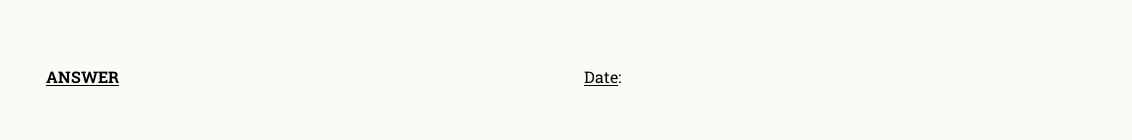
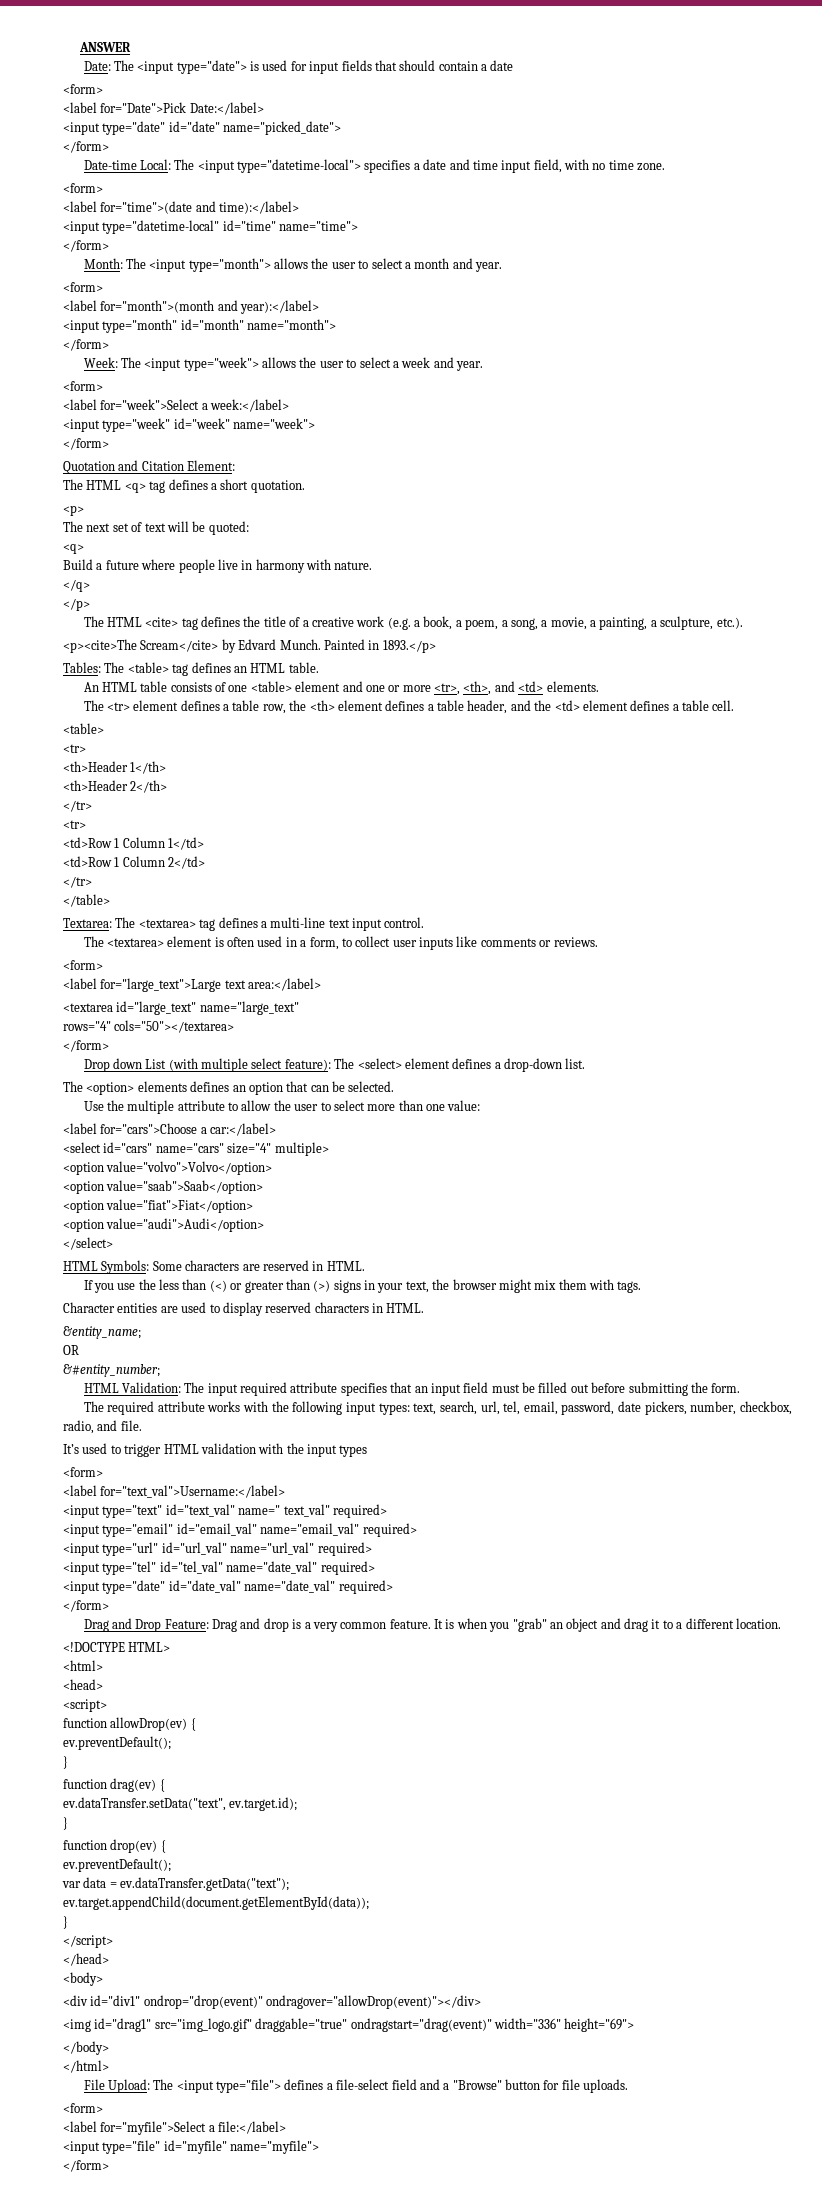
(621, 77) none -> [113,60,514,74] [63,84,103,94] [63,102,264,115] [63,121,342,135] [63,141,109,153] [83,159,666,173] [63,183,103,193] [63,201,300,214] [63,220,359,234] [63,240,109,252] [83,258,503,272] [63,282,103,292] [63,300,320,314] [63,319,337,333] [63,339,109,351] [83,357,484,371] [63,381,103,391] [63,399,290,412] [63,418,316,432] [63,438,109,450] [63,460,236,474] [63,479,305,493] [63,505,84,516] [63,521,249,535] [63,544,84,554] [63,559,373,573] [63,579,90,592] [63,598,90,611] [83,616,743,630] [63,639,436,653] [63,662,319,676] [83,681,599,695] [83,700,735,714] [63,723,104,734] [63,744,86,753] [63,761,167,774] [63,780,168,793] [63,800,92,812] [63,820,86,829] [63,837,205,850] [63,856,206,869] [63,876,92,888] [63,894,110,907] [63,917,425,931] [83,936,598,950] [63,960,103,970] [63,978,322,992] [63,1001,299,1015] [63,1020,235,1033] [63,1040,109,1052] [83,1058,586,1072] [63,1081,395,1095] [83,1100,481,1114] [63,1123,277,1136] [63,1142,329,1156] [63,1161,273,1175] [63,1180,264,1194] [63,1199,254,1213] [63,1218,265,1232] [63,1237,113,1250] [63,1260,365,1274] [83,1279,642,1293] [63,1302,425,1316] [63,1326,141,1339] [63,1345,79,1355] [63,1364,160,1377] [83,1382,741,1396] [83,1401,792,1415] [63,1420,142,1434] [63,1443,368,1457] [63,1467,103,1477] [63,1485,286,1498] [63,1504,387,1518] [63,1523,417,1537] [63,1542,372,1556] [63,1561,375,1575] [63,1580,393,1594] [63,1600,109,1612] [83,1618,781,1632] [63,1642,171,1652] [63,1660,103,1671] [63,1679,103,1690] [63,1699,107,1712] [63,1717,196,1731] [63,1736,171,1750] [63,1756,68,1769] [63,1778,165,1792] [63,1797,298,1811] [63,1817,68,1830] [63,1839,166,1853] [63,1858,171,1872] [62,1877,290,1891] [63,1896,369,1910] [63,1916,68,1929] [63,1935,113,1948] [63,1953,109,1966] [63,1972,103,1986] [63,1995,482,2009] [63,2018,635,2032] [63,2041,109,2055] [63,2060,109,2073] [83,2079,629,2093] [63,2103,103,2113] [63,2121,287,2135] [63,2140,320,2154] [63,2160,109,2172] The <input type="date"> is used for input fields that should contain a date // <form> // <label for="Date">Pick Date:</label> // <input type="date" id="date" name="picked_date"> // </form> // Date-time Local: The <input type="datetime-local"> specifies a date and time input field, with no time zone. // <form> // <label for="time">(date and time):</label> // <input type="datetime-local" id="time" name="time"> // </form> // Month: The <input type="month"> allows the user to select a month and year. // <form> // <label for="month">(month and year):</label> // <input type="month" id="month" name="month"> // </form> // Week: The <input type="week"> allows the user to select a week and year. // <form> // <label for="week">Select a week:</label> // <input type="week" id="week" name="week"> // </form> // Quotation and Citation Element: // The HTML <q> tag defines a short quotation. // <p> // The next set of text will be quoted: // <q> // Build a future where people live in harmony with nature. // </q> // </p> // The HTML <cite> tag defines the title of a creative work (e.g. a book, a poem, a song, a movie, a painting, a sculpture, etc.). // <p><cite>The Scream</cite> by Edvard Munch. Painted in 1893.</p> // Tables: The <table> tag defines an HTML table. // An HTML table consists of one <table> element and one or more <tr>, <th>, and <td> elements. // The <tr> element defines a table row, the <th> element defines a table header, and the <td> element defines a table cell. // <table> // <tr> // <th>Header 1</th> // <th>Header 2</th> // </tr> // <tr> // <td>Row 1 Column 1</td> // <td>Row 1 Column 2</td> // </tr> // </table> // Textarea: The <textarea> tag defines a multi-line text input control. // The <textarea> element is often used in a form, to collect user inputs like comments or reviews. // <form> // <label for="large_text">Large text area:</label> // <textarea id="large_text" name="large_text" // rows="4" cols="50"></textarea> // </form> // Drop down List (with multiple select feature): The <select> element defines a drop-down list. // The <option> elements defines an option that can be selected. // Use the multiple attribute to allow the user to select more than one value: // <label for="cars">Choose a car:</label> // <select id="cars" name="cars" size="4" multiple> // <option value="volvo">Volvo</option> // <option value="saab">Saab</option> // <option value="fiat">Fiat</option> // <option value="audi">Audi</option> // </select> // HTML Symbols: Some characters are reserved in HTML. // If you use the less than (<) or greater than (>) signs in your text, the browser might mix them with tags. // Character entities are used to display reserved characters in HTML. // &entity_name; // OR // &#entity_number; // HTML Validation: The input required attribute specifies that an input field must be filled out before submitting the form. // The required attribute works with the following input types: text, search, url, tel, email, password, date pickers, number, checkbox, radio, and file. // It’s used to trigger HTML validation with the input types // <form> // <label for="text_val">Username:</label> // <input type="text" id="text_val" name=" text_val" required> // <input type="email" id="email_val" name="email_val" required> // <input type="url" id="url_val" name="url_val" required> // <input type="tel" id="tel_val" name="date_val" required> // <input type="date" id="date_val" name="date_val" required> // </form> // Drag and Drop Feature: Drag and drop is a very common feature. It is when you "grab" an object and drag it to a different location. // <!DOCTYPE HTML> // <html> // <head> // <script> // function allowDrop(ev) { // ev.preventDefault(); // } // function drag(ev) { // ev.dataTransfer.setData("text", ev.target.id); // } // function drop(ev) { // ev.preventDefault(); // var data = ev.dataTransfer.getData("text"); // ev.target.appendChild(document.getElementById(data)); // } // </script> // </head> // <body> // <div id="div1" ondrop="drop(event)" ondragover="allowDrop(event)"></div> // <img id="drag1" src="img_logo.gif" draggable="true" ondragstart="drag(event)" width="336" height="69"> // </body> // </html> // File Upload: The <input type="file"> defines a file-select field and a "Browse" button for file uploads. // <form> // <label for="myfile">Select a file:</label> // <input type="file" id="myfile" name="myfile"> // </form>

